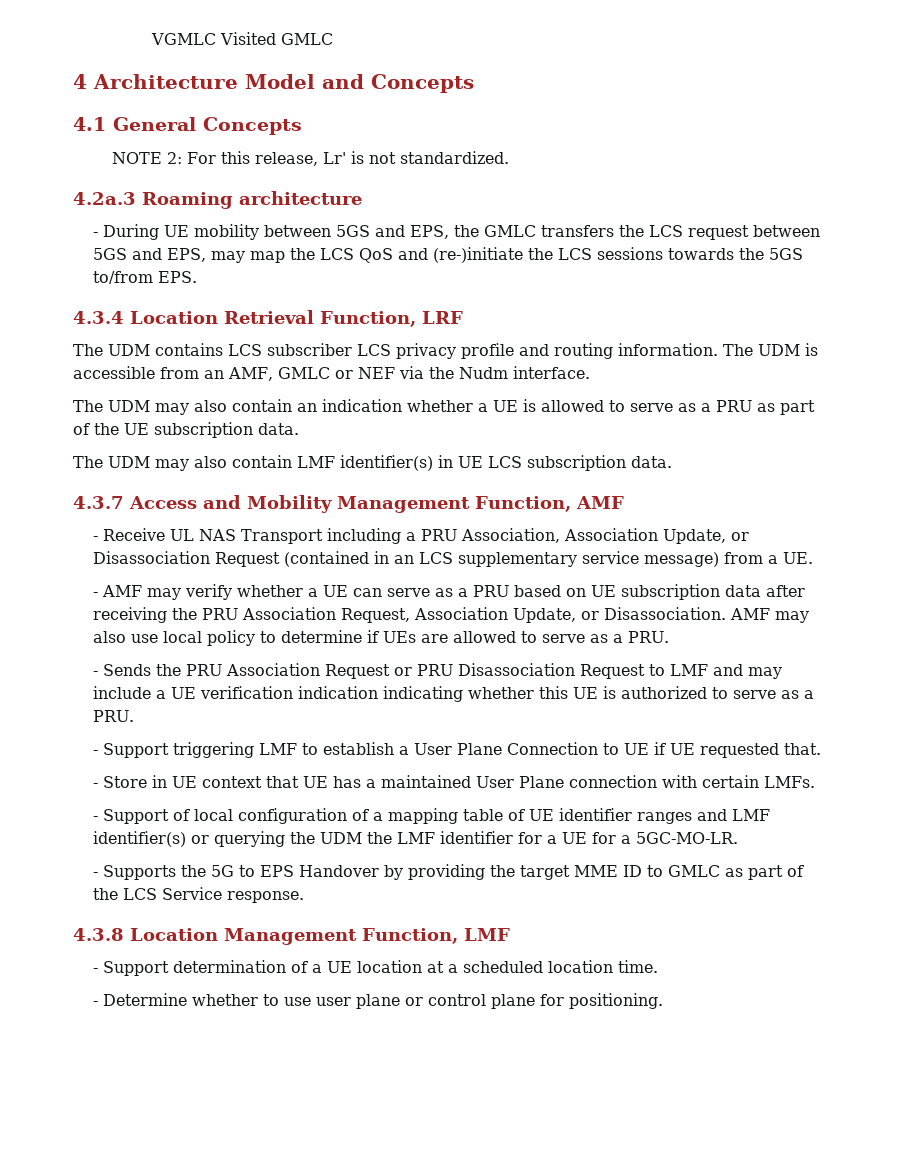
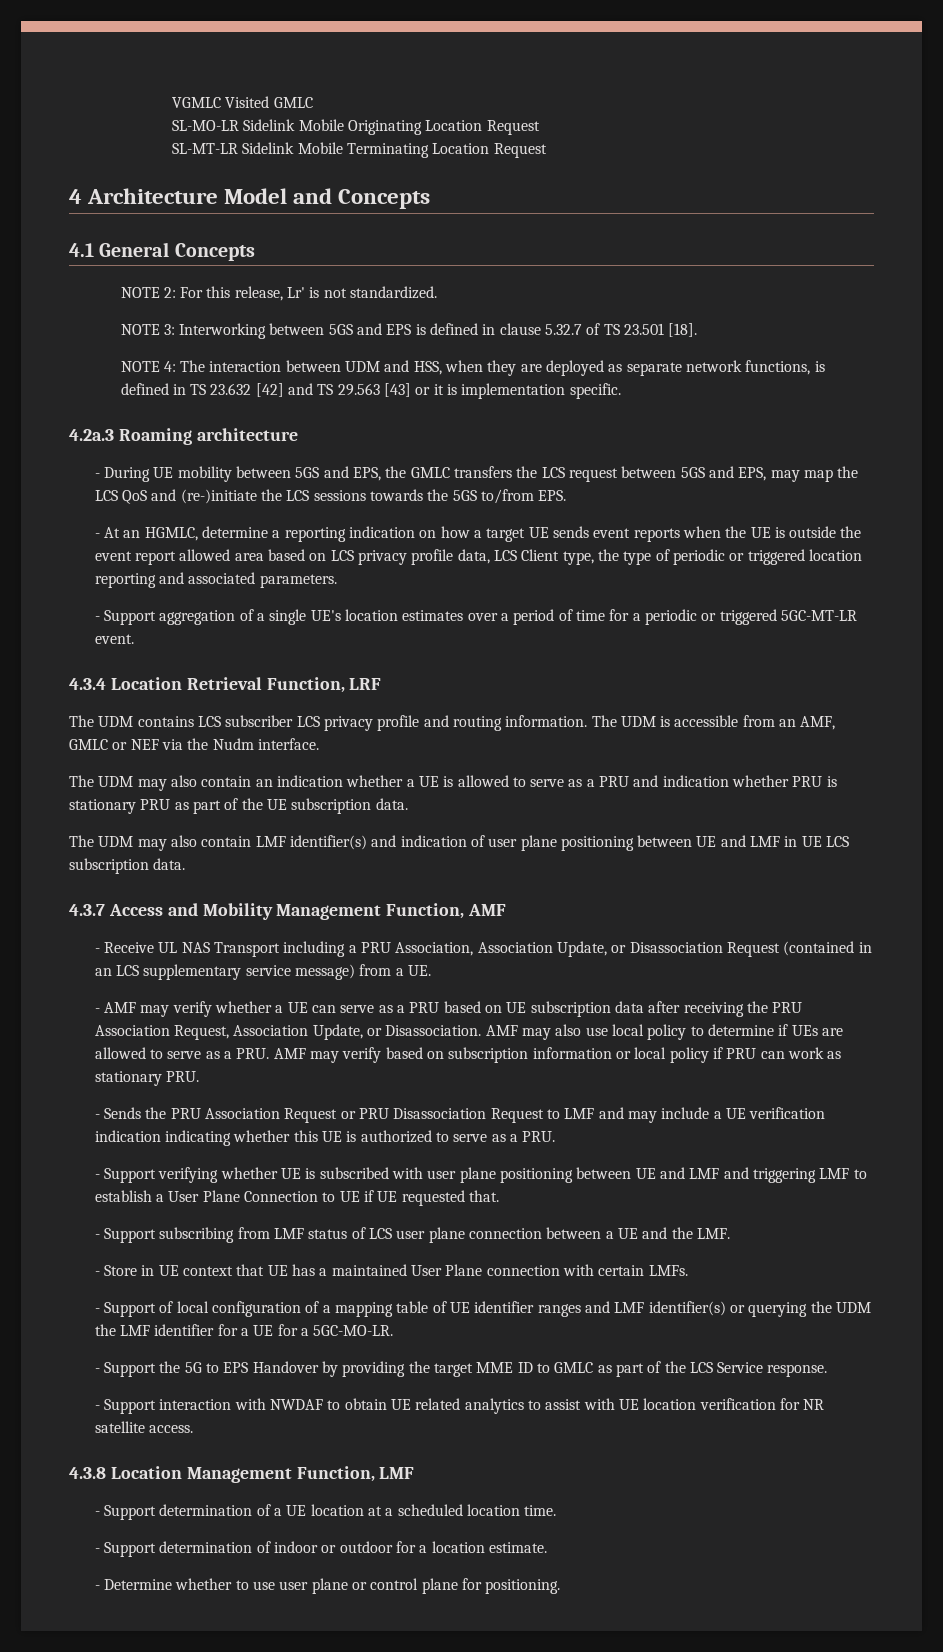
(333, 39) none -> [171,119,540,135] [171,142,547,158] // SL-MO-LR Sidelink Mobile Originating Location Request // SL-MT-LR Sidelink Mobile Terminating Location Request
(510, 157) none -> [120,323,698,339] [120,360,825,376] [120,383,621,399] // NOTE 3: Interworking between 5GS and EPS is defined in clause 5.32.7 of TS 23.501 [18]. // NOTE 4: The interaction between UDM and HSS, when they are deployed as separate network functions, is defined in TS 23.632 [42] and TS 29.563 [43] or it is implementation specific.
(197, 277) none -> [94,526,862,542] [94,549,862,565] [94,572,337,588] [94,609,857,625] [94,634,134,644] // - At an HGMLC, determine a reporting indication on how a target UE sends event reports when the UE is outside the event report allowed area based on LCS privacy profile data, LCS Client type, the type of periodic or triggered location reporting and associated parameters. // - Support aggregation of a single UE's location estimates over a period of time for a periodic or triggered 5GC-MT-LR event.
(752, 406) none -> [633,775,837,787] [69,799,171,814] and indication whether PRU is stationary PRU
(433, 463) none -> [371,835,781,851] and indication of user plane positioning between UE and LMF
(669, 637) none -> [273,1047,842,1063] [94,1071,200,1086] AMF may verify based on subscription information or local policy if PRU can work as stationary PRU.
(169, 750) none -> [158,1167,749,1183] verifying whether UE is subscribed with user plane positioning between UE and LMF and
(821, 749) none -> [94,1227,730,1243] // - Support subscribing from LMF status of LCS user plane connection between a UE and the LMF.
[102,865,176,880] Supports -> [104,1362,157,1377] Support
(304, 897) none -> [94,1398,825,1414] [94,1421,194,1433] // - Support interaction with NWDAF to obtain UE related analytics to assist with UE location verification for NR satellite access.
(658, 966) none -> [94,1541,547,1557] // - Support determination of indoor or outdoor for a location estimate.

